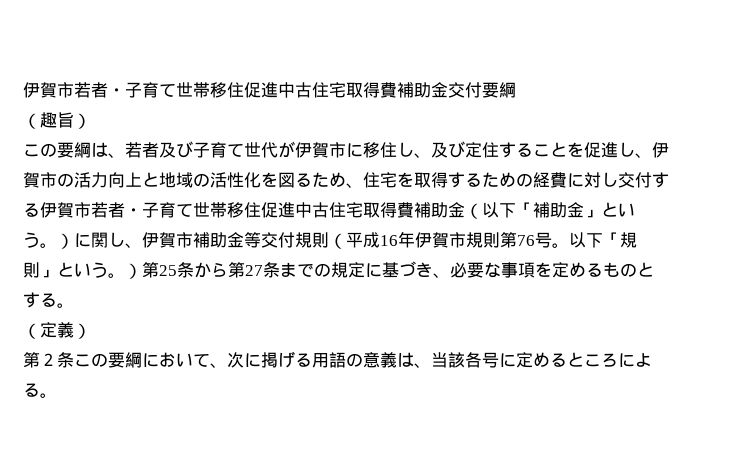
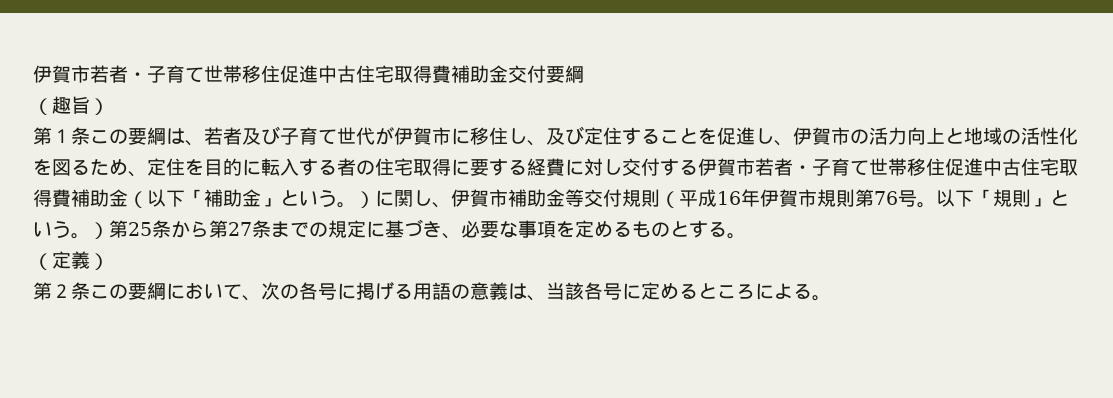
(91, 121) none -> [33,127,90,145] 第１条
[363,172,533,188] 住宅を取得するための -> [147,158,527,176] 定住を目的に転入する者の住宅取得に要する
(244, 360) none -> [280,282,337,300] の各号

